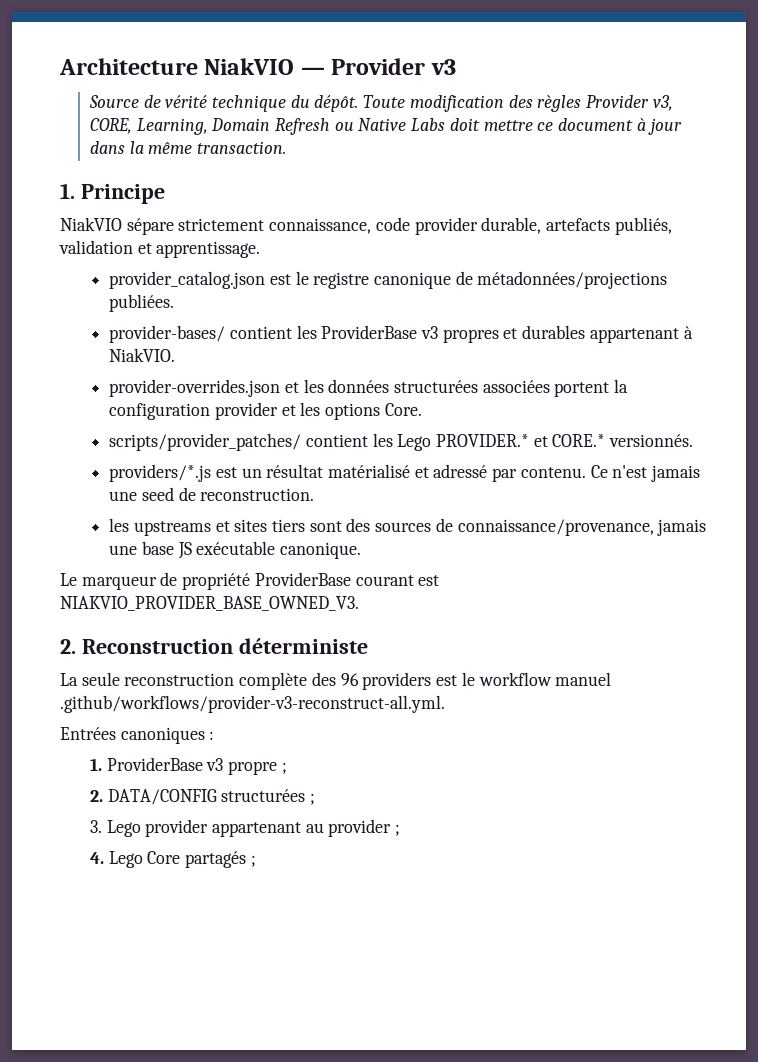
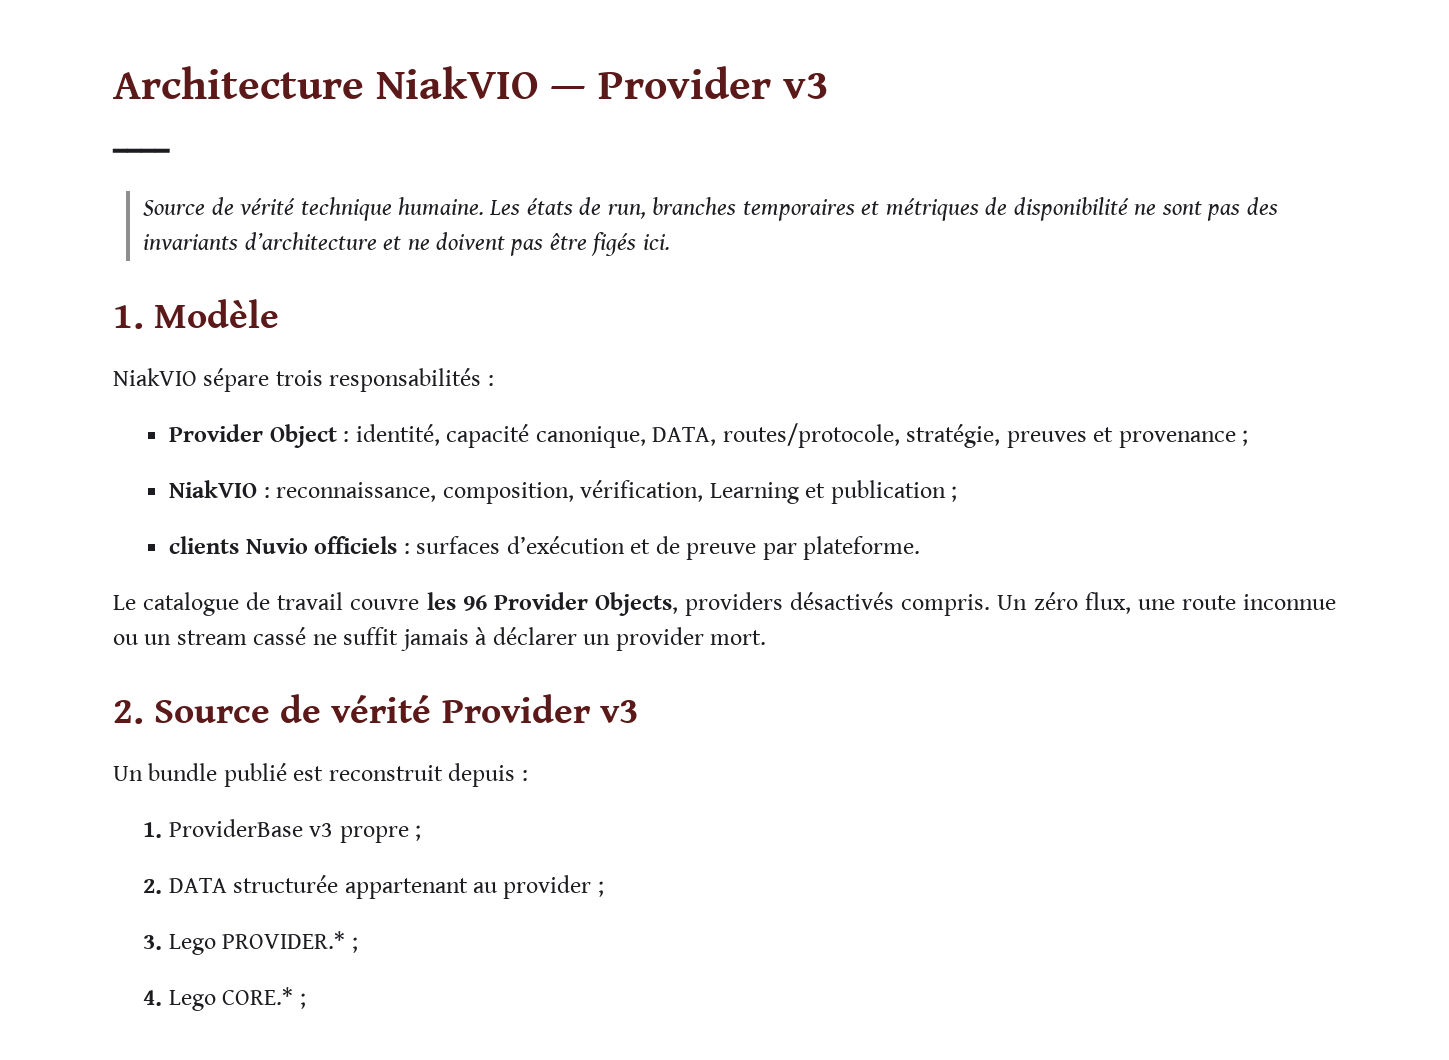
(456, 67) none -> [112,148,170,159] // ━━━━
[290,95,673,112] [89,118,682,135] [89,141,287,154] [60,183,165,204] du dépôt. Toute modification des règles Provider v3, CORE, Learning, Domain Refresh ou Native Labs doit mettre ce document à jour dans la même transaction. // 1. Principe -> [397,197,1278,221] [143,232,670,256] [113,299,280,329] humaine. Les états de run, branches temporaires et métriques de disponibilité ne sont pas des invariants d’architecture et ne doivent pas être figés ici. // 1. Modèle
[178,217,672,235] [59,240,261,258] [109,271,668,289] [109,294,175,312] [109,325,693,343] [109,348,176,362] [109,379,629,397] [109,402,422,420] [109,433,694,451] [109,464,701,482] [109,487,315,501] [109,518,707,536] [109,541,361,559] [60,572,440,590] [60,596,359,611] [60,638,368,654] [60,672,612,690] [60,695,445,713] [60,727,205,744] strictement connaissance, code provider durable, artefacts publiés, validation et apprentissage. // provider_catalog.json est le registre canonique de métadonnées/projections publiées. // provider-bases/ contient les ProviderBase v3 propres et durables appartenant à NiakVIO. // provider-overrides.json et les données structurées associées portent la configuration provider et les options Core. // scripts/provider_patches/ contient les Lego PROVIDER.* et CORE.* versionnés. // providers/*.js est un résultat matérialisé et adressé par contenu. Ce n'est jamais une seed de reconstruction. // les upstreams et sites tiers sont des sources de connaissance/provenance, jamais une base JS exécutable canonique. // Le marqueur de propriété ProviderBase courant est NIAKVIO_PROVIDER_BASE_OWNED_V3. // 2. Reconstruction déterministe // La seule reconstruction complète des 96 providers est le workflow manuel .github/workflows/provider-v3-reconstruct-all.yml. // Entrées canoniques -> [275,368,494,392] [169,423,1249,448] [169,480,958,504] [169,536,921,560] [113,592,1336,616] [113,627,767,651] [113,694,639,724] [113,763,516,787] trois responsabilités : // Provider Object : identité, capacité canonique, DATA, routes/protocole, stratégie, preuves et provenance ; // NiakVIO : reconnaissance, composition, vérification, Learning et publication ; // clients Nuvio officiels : surfaces d’exécution et de preuve par plateforme. // Le catalogue de travail couvre les 96 Provider Objects, providers désactivés compris. Un zéro flux, une route inconnue ou un stream cassé ne suffit jamais à déclarer un provider mort. // 2. Source de vérité Provider v3 // Un bundle publié est reconstruit depuis
[107,789,316,805] [89,819,209,837] DATA/CONFIG structurées ; // 3. Lego provider -> [168,875,339,893] DATA structurée
(401, 830) none -> [143,931,358,955] // 3. Lego PROVIDER.* ;
[147,851,247,868] Core partagés -> [222,987,294,1005] CORE.*

